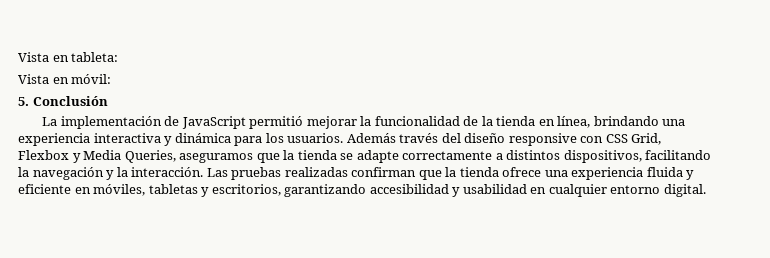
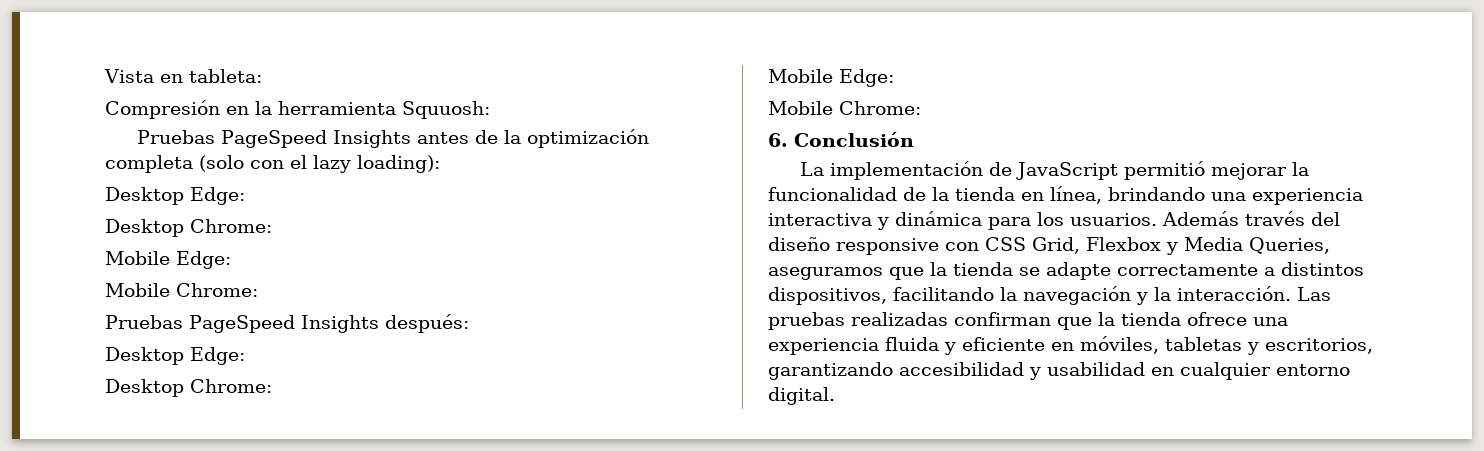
[18,74,112,84] [18,97,29,106] Vista en móvil: // 5. -> [105,100,490,119] [136,129,649,148] [105,155,440,173] [105,187,245,205] [105,219,272,237] [105,251,231,269] [105,283,258,297] [105,314,469,333] [105,347,245,365] [105,379,272,397] [768,69,894,87] [768,101,921,115] [768,133,788,147] Compresión en la herramienta Squuosh: // Pruebas PageSpeed Insights antes de la optimización completa (solo con el lazy loading): // Desktop Edge: // Desktop Chrome: // Mobile Edge: // Mobile Chrome: // Pruebas PageSpeed Insights después: // Desktop Edge: // Desktop Chrome: // Mobile Edge: // Mobile Chrome: // 6.

